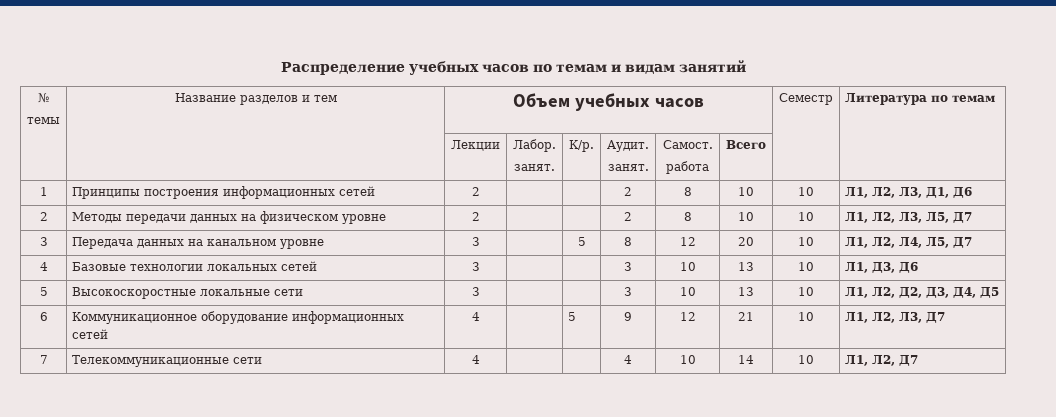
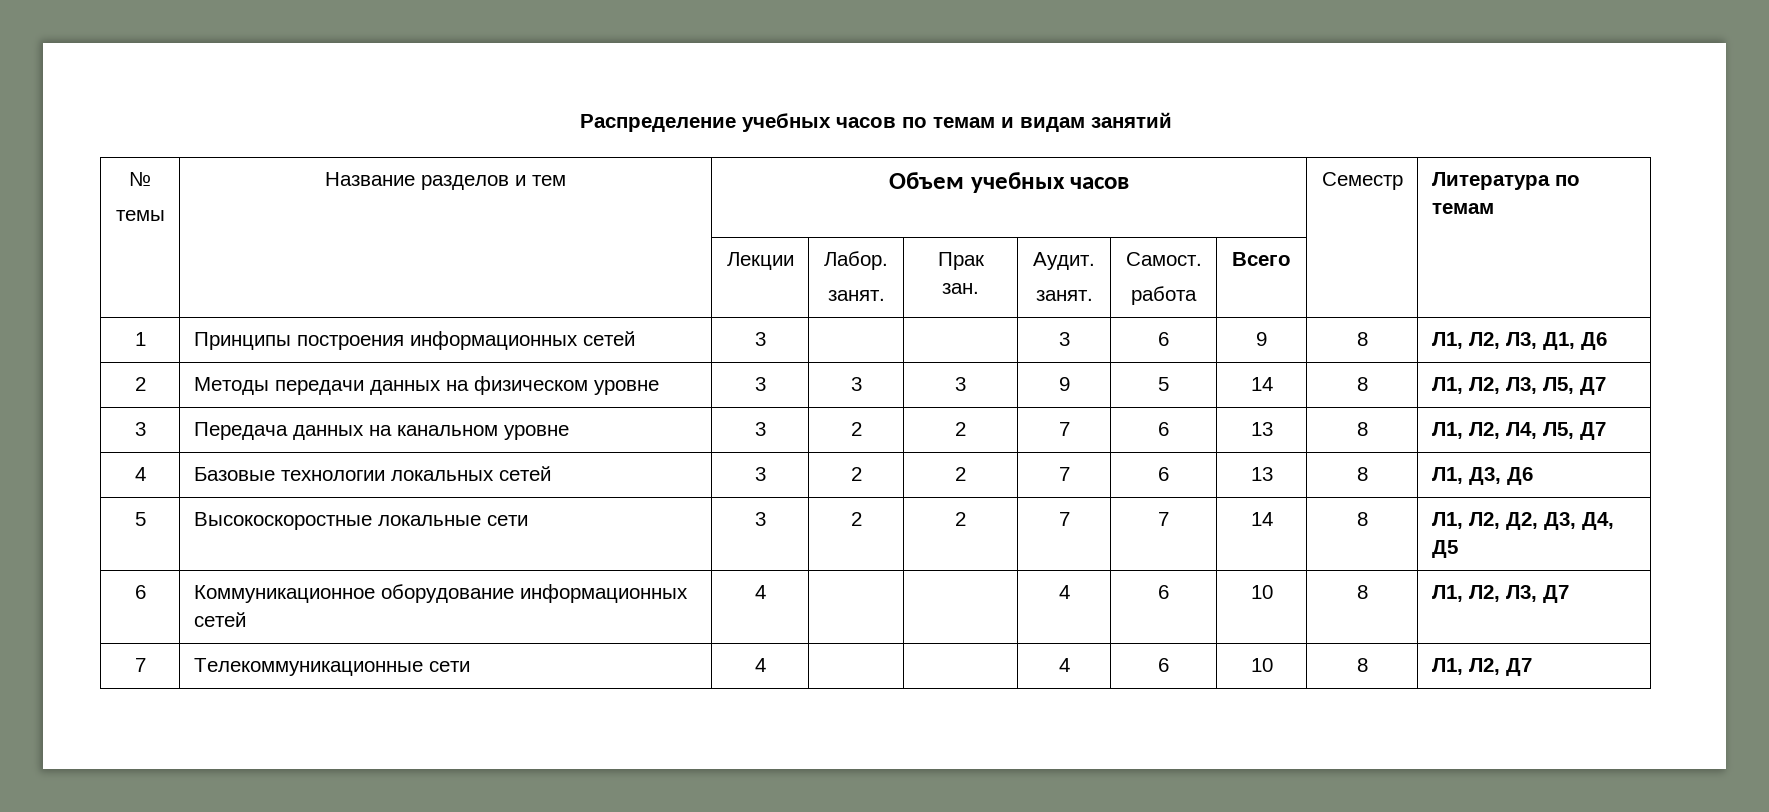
[569,140,594,152] К/р. -> [937,252,985,270] [942,283,979,294] Прак зан.
[471,187,480,196] [624,187,632,196] [683,187,692,196] [738,187,754,196] [798,187,814,196] 2 | | | 2 | 8 | 10 | 10 -> [754,332,766,346] [1058,332,1070,346] [1158,332,1169,346] [1256,332,1267,346] [1356,332,1368,346] 3 | | | 3 | 6 | 9 | 8
[471,212,480,221] [624,212,632,221] [683,212,692,221] [738,212,754,221] [798,212,814,221] 2 | | | 2 | 8 | 10 | 10 -> [754,377,766,391] [850,377,862,391] [955,377,966,391] [1058,377,1070,391] [1158,377,1169,391] [1250,377,1273,391] [1356,377,1368,391] 3 | 3 | 3 | 9 | 5 | 14 | 8
[577,237,586,246] [624,237,632,246] [679,237,696,246] [738,237,754,246] [798,237,814,246] | 5 | 8 | 12 | 20 | 10 -> [850,422,862,436] [955,422,966,436] [1058,422,1070,436] [1158,422,1169,436] [1250,422,1273,436] [1356,422,1368,436] 2 | 2 | 7 | 6 | 13 | 8
[624,262,632,271] [679,262,696,271] [738,262,754,271] [798,262,814,271] | | 3 | 10 | 13 | 10 -> [850,467,862,481] [955,467,966,481] [1058,467,1070,481] [1158,467,1169,481] [1250,467,1273,481] [1356,467,1368,481] 2 | 2 | 7 | 6 | 13 | 8
[624,287,632,296] [679,287,696,296] [738,287,754,296] [798,287,814,296] | | 3 | 10 | 13 | 10 -> [850,512,862,526] [955,512,966,526] [1058,512,1070,526] [1158,512,1169,526] [1250,512,1273,526] [1356,512,1368,526] 2 | 2 | 7 | 7 | 14 | 8
[568,312,577,321] [624,312,632,321] [679,312,696,321] [738,312,754,321] [798,312,814,321] 5 | 9 | 12 | 21 | 10 -> [1058,585,1070,599] [1158,585,1169,599] [1250,585,1273,599] [1356,585,1368,599] | 4 | 6 | 10 | 8
[679,355,696,364] [738,355,754,364] [798,355,814,364] | 10 | 14 | 10 -> [1158,658,1169,672] [1250,658,1273,672] [1356,658,1368,672] | 6 | 10 | 8

